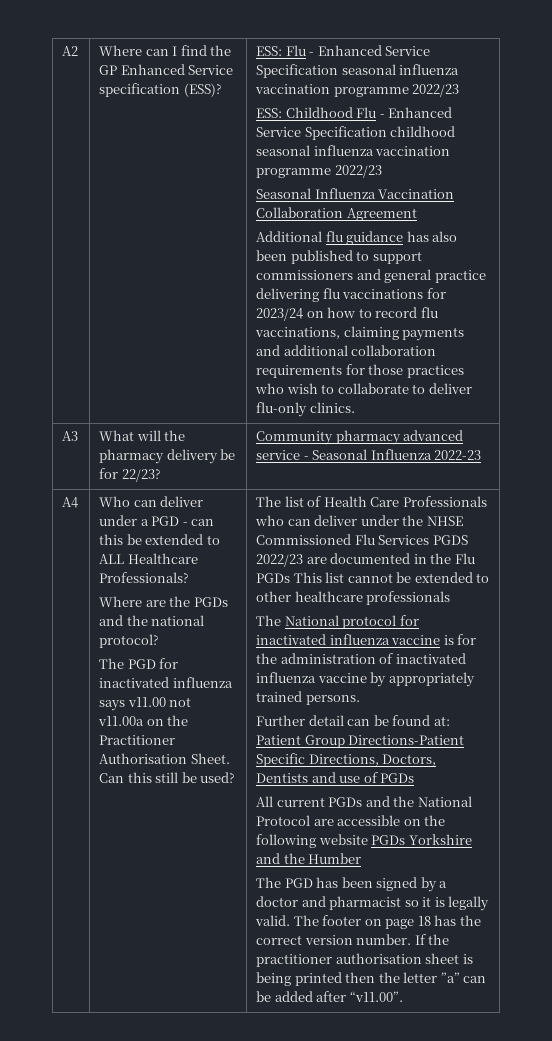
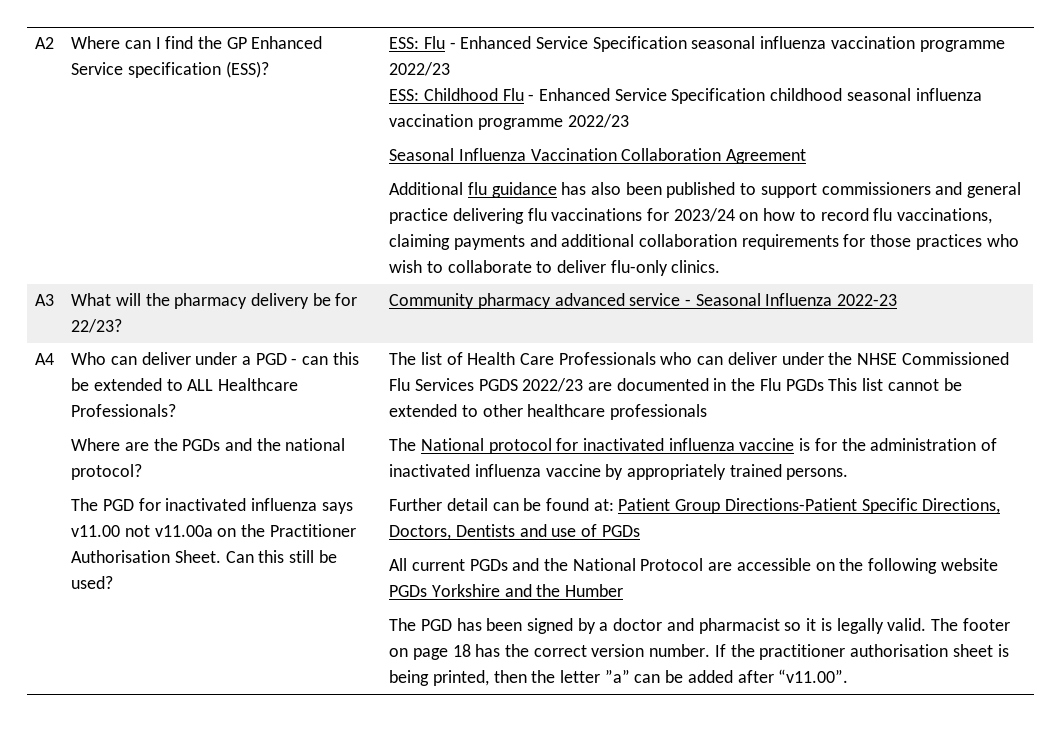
[294,972,342,986] printed -> [432,670,489,686] printed,

